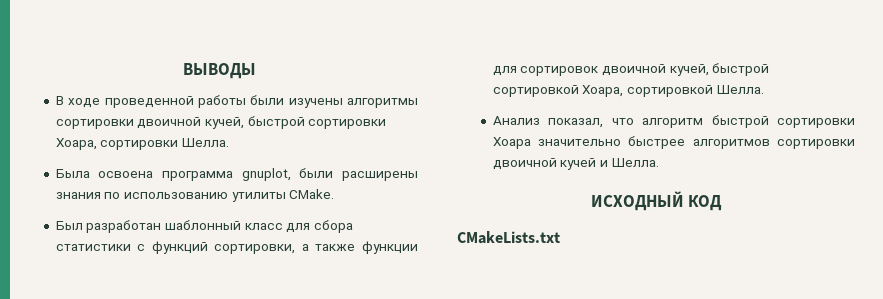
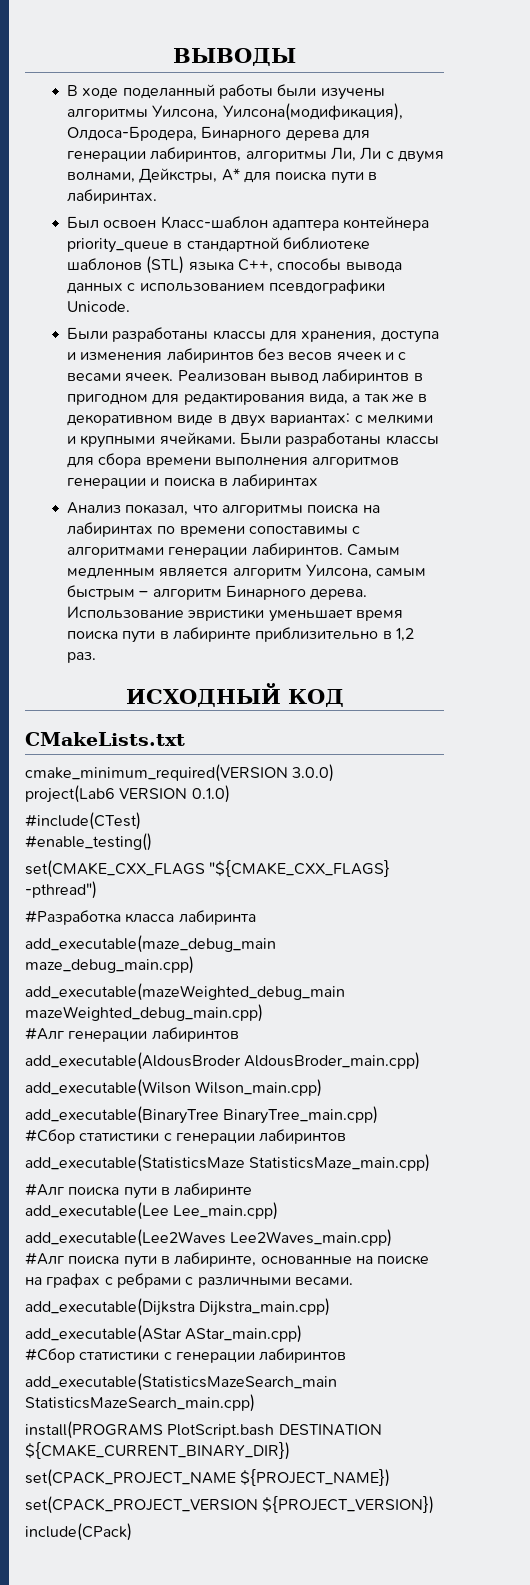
[104,96,194,108] проведенной -> [122,84,215,99] поделанный
[55,116,387,129] [55,138,230,150] [55,168,418,181] [55,189,335,202] [55,220,353,233] [55,241,419,254] [492,63,770,76] [492,85,764,97] [492,115,855,128] [492,136,855,149] [492,158,659,170] [591,191,722,211] [457,231,560,244] сортировки двоичной кучей, быстрой сортировки Хоара, сортировки Шелла. // Была освоена программа gnuplot, были расширены знания по использованию утилиты CMake. // Был разработан шаблонный класс для сбора статистики с функций сортировки, а также функции для сортировок двоичной кучей, быстрой сортировкой Хоара, сортировкой Шелла. // Анализ показал, что алгоритм быстрой сортировки Хоара значительно быстрее алгоритмов сортировки двоичной кучей и Шелла. // ИСХОДНЫЙ КОД // CMakeLists.txt -> [152,103,403,121] [66,126,370,141] [66,147,444,163] [66,168,377,184] [65,189,157,204] [66,216,430,231] [66,237,370,253] [66,256,402,274] [66,279,385,294] [66,301,130,312] [66,327,439,343] [66,348,407,363] [66,369,423,384] [66,393,428,405] [66,413,433,427] [66,432,439,448] [66,453,400,468] [66,474,319,489] [66,502,380,516] [65,522,361,537] [66,543,400,558] [66,564,427,579] [66,585,368,600] [66,606,403,622] [66,627,414,643] [66,652,96,663] [125,683,344,707] [25,732,185,746] [25,764,335,782] [25,785,230,803] [25,812,141,830] [25,833,152,851] [25,860,391,878] [25,881,97,899] [25,910,256,925] [25,935,276,953] [25,956,194,974] [25,983,345,1001] [25,1004,263,1022] [25,1027,239,1042] [25,1052,421,1070] [25,1079,323,1097] [25,1106,379,1124] [25,1129,347,1144] [25,1154,431,1172] [25,1183,253,1199] [25,1202,279,1220] [25,1229,393,1247] [25,1252,430,1268] [25,1273,353,1288] [25,1298,331,1316] [25,1325,303,1343] [25,1348,347,1363] [25,1373,337,1391] [25,1394,255,1412] [25,1421,382,1439] [25,1442,290,1460] [25,1469,391,1487] [25,1496,435,1514] [25,1523,132,1541] Уилсона, Уилсона(модификация), Олдоса-Бродера, Бинарного дерева для генерации лабиринтов, алгоритмы Ли, Ли с двумя волнами, Дейкстры, А* для поиска пути в лабиринтах. // Был освоен Класс-шаблон адаптера контейнера priority_queue в стандартной библиотеке шаблонов (STL) языка C++, способы вывода данных с использованием псевдографики Unicode. // Были разработаны классы для хранения, доступа и изменения лабиринтов без весов ячеек и с весами ячеек. Реализован вывод лабиринтов в пригодном для редактирования вида, а так же в декоративном виде в двух вариантах: с мелкими и крупными ячейками. Были разработаны классы для сбора времени выполнения алгоритмов генерации и поиска в лабиринтах // Анализ показал, что алгоритмы поиска на лабиринтах по времени сопоставимы с алгоритмами генерации лабиринтов. Самым медленным является алгоритм Уилсона, самым быстрым – алгоритм Бинарного дерева. Использование эвристики уменьшает время поиска пути в лабиринте приблизительно в 1,2 раз. // ИСХОДНЫЙ КОД // CMakeLists.txt // cmake_minimum_required(VERSION 3.0.0) // project(Lab6 VERSION 0.1.0) // #include(CTest) // #enable_testing() // set(CMAKE_CXX_FLAGS "${CMAKE_CXX_FLAGS} -pthread") // #Разработка класса лабиринта // add_executable(maze_debug_main maze_debug_main.cpp) // add_executable(mazeWeighted_debug_main mazeWeighted_debug_main.cpp) // #Алг генерации лабиринтов // add_executable(AldousBroder AldousBroder_main.cpp) // add_executable(Wilson Wilson_main.cpp) // add_executable(BinaryTree BinaryTree_main.cpp) // #Сбор статистики с генерации лабиринтов // add_executable(StatisticsMaze StatisticsMaze_main.cpp) // #Алг поиска пути в лабиринте // add_executable(Lee Lee_main.cpp) // add_executable(Lee2Waves Lee2Waves_main.cpp) // #Алг поиска пути в лабиринте, основанные на поиске на графах с ребрами с различными весами. // add_executable(Dijkstra Dijkstra_main.cpp) // add_executable(AStar AStar_main.cpp) // #Сбор статистики с генерации лабиринтов // add_executable(StatisticsMazeSearch_main StatisticsMazeSearch_main.cpp) // install(PROGRAMS PlotScript.bash DESTINATION ${CMAKE_CURRENT_BINARY_DIR}) // set(CPACK_PROJECT_NAME ${PROJECT_NAME}) // set(CPACK_PROJECT_VERSION ${PROJECT_VERSION}) // include(CPack)

